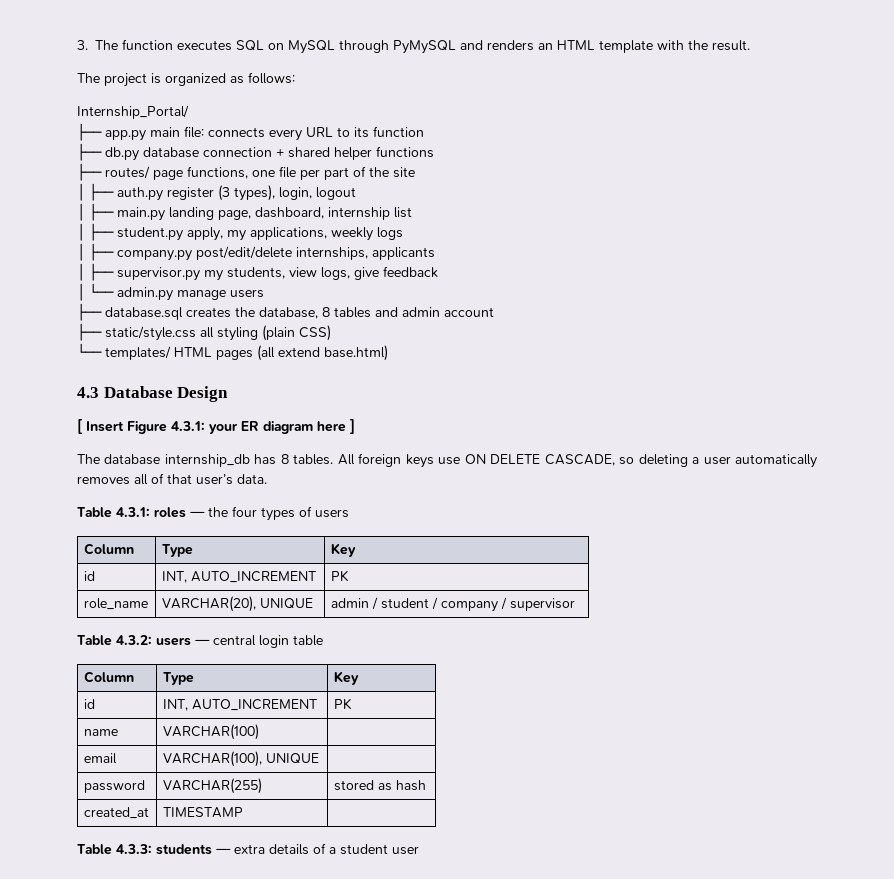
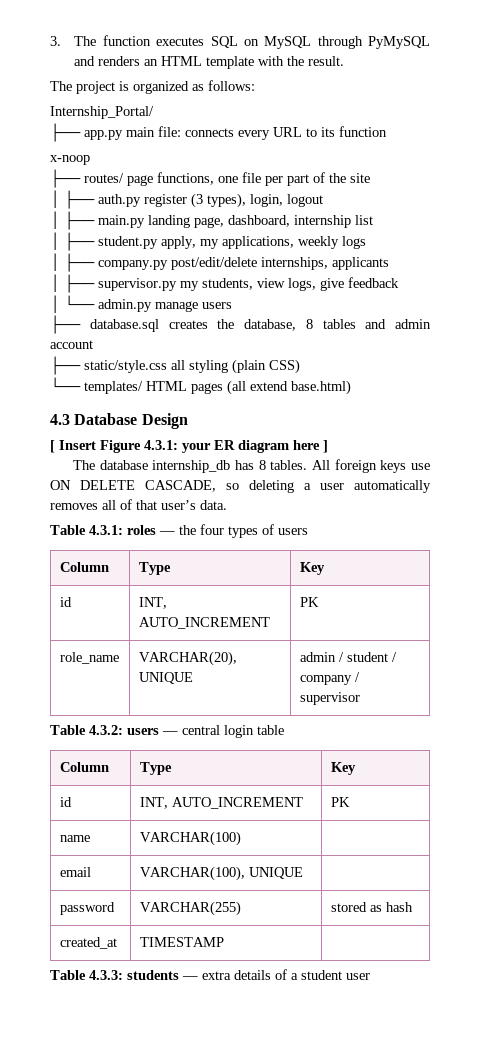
[77,143,434,161] ├── db.py database connection + shared helper functions -> [50,155,90,165] x-noop

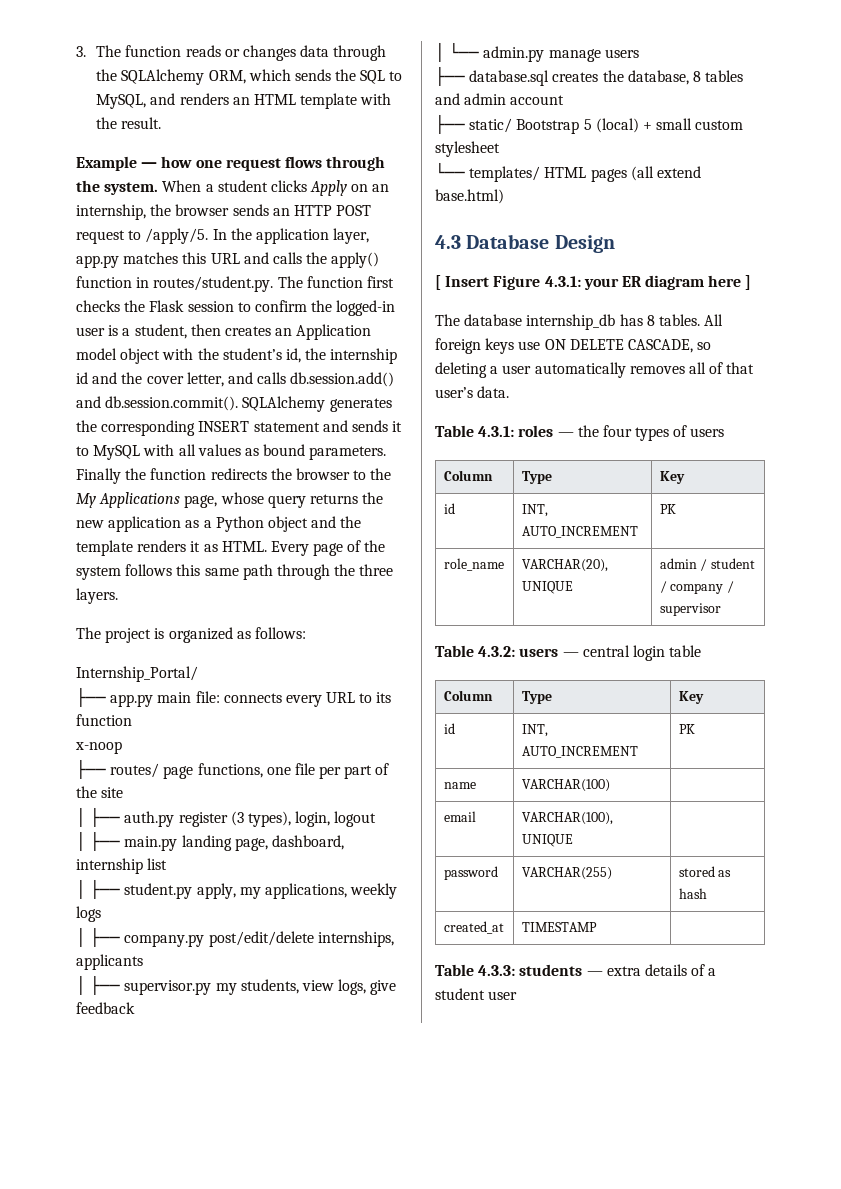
[156,36,430,49] executes SQL on MySQL through PyMySQL -> [185,45,387,61] [96,69,403,85] [96,94,147,109] reads or changes data through the SQLAlchemy ORM, which sends the SQL to MySQL,
(345, 61) none -> [76,156,386,171] [76,180,390,196] [76,204,372,220] [76,228,370,244] [76,252,380,268] [76,276,394,292] [76,300,396,316] [76,324,372,340] [76,348,398,364] [76,372,395,387] [76,396,392,412] [76,420,403,436] [76,444,387,460] [76,468,392,484] [76,492,384,508] [76,516,362,532] [76,540,386,556] [76,564,394,580] [76,588,118,604] // Example — how one request flows through the system. When a student clicks Apply on an internship, the browser sends an HTTP POST request to /apply/5. In the application layer, app.py matches this URL and calls the apply() function in routes/student.py. The function first checks the Flask session to confirm the logged-in user is a student, then creates an Application model object with the student’s id, the internship id and the cover letter, and calls db.session.add() and db.session.commit(). SQLAlchemy generates the corresponding INSERT statement and sends it to MySQL with all values as bound parameters. Finally the function redirects the browser to the My Applications page, whose query returns the new application as a Python object and the template renders it as HTML. Every page of the system follows this same path through the three layers.
[84,359,300,374] static/style.css all styling (plain CSS) -> [469,118,744,134] [435,141,500,157] static/ Bootstrap 5 (local) + small custom stylesheet

